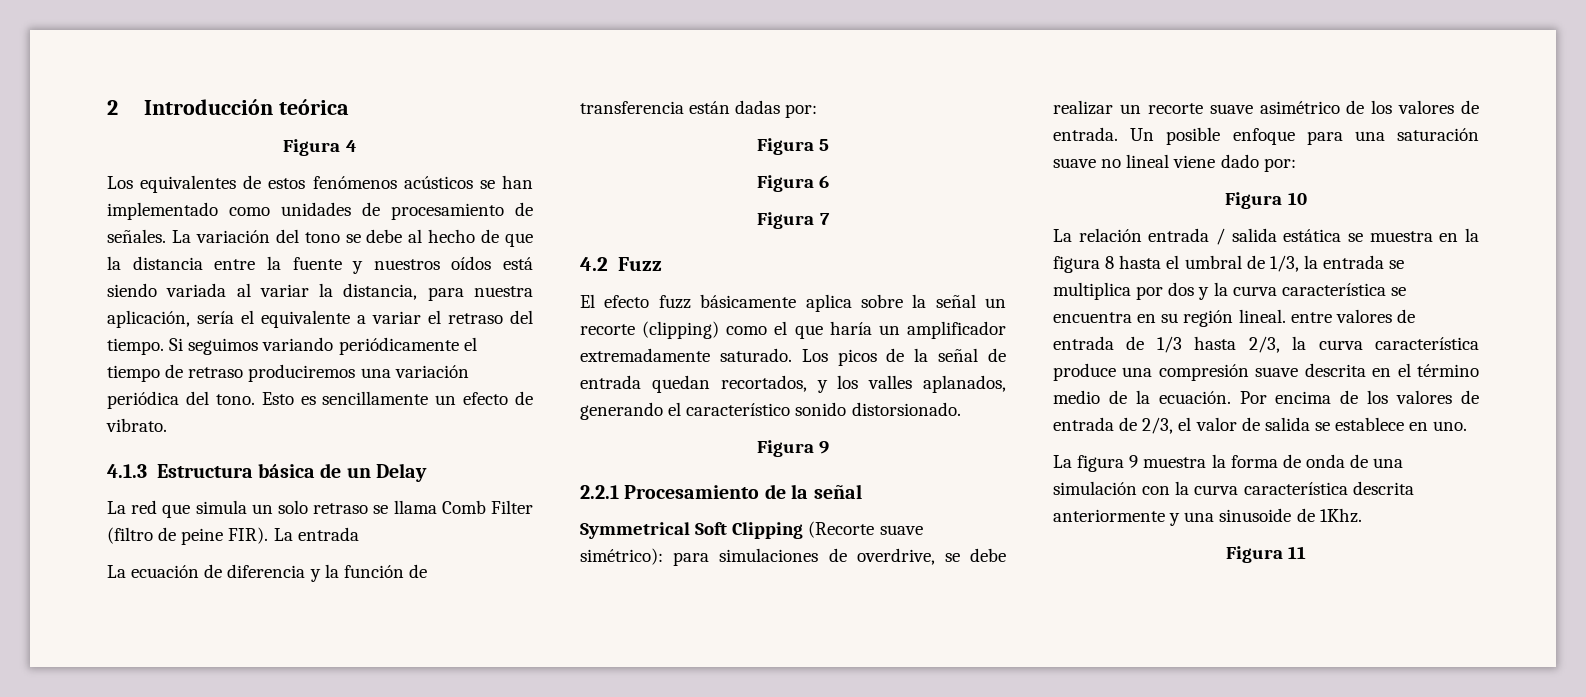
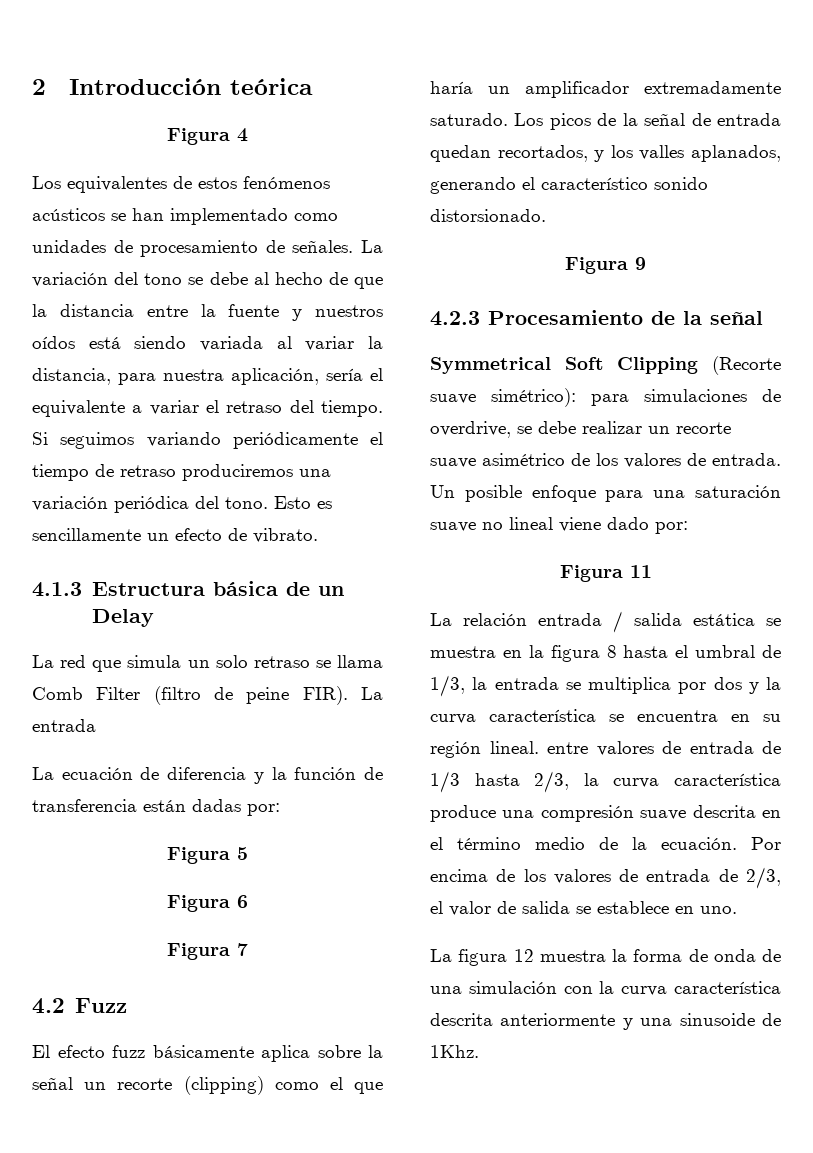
[580,485,619,499] 2.2.1 -> [430,311,480,326] 4.2.3
[1287,192,1307,205] 10 -> [629,565,652,578] 11
[1129,455,1139,468] 9 -> [513,949,534,962] 12
[1225,546,1307,563] // Figura 11 -> (479, 1051) none

